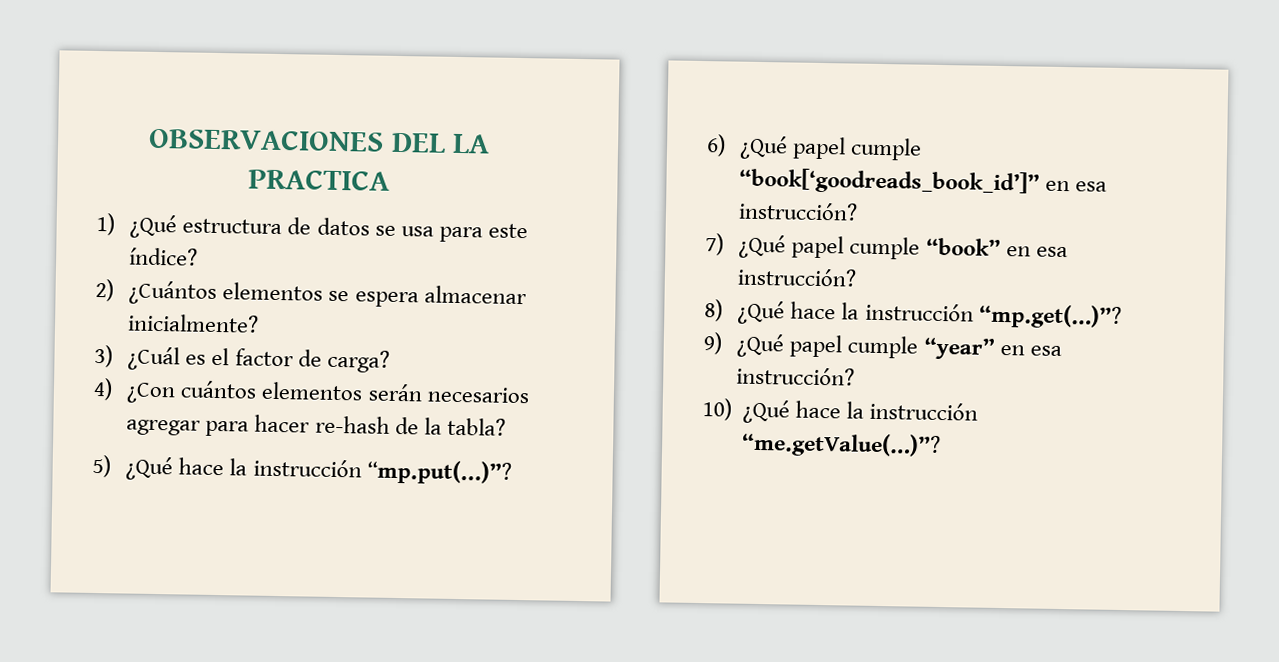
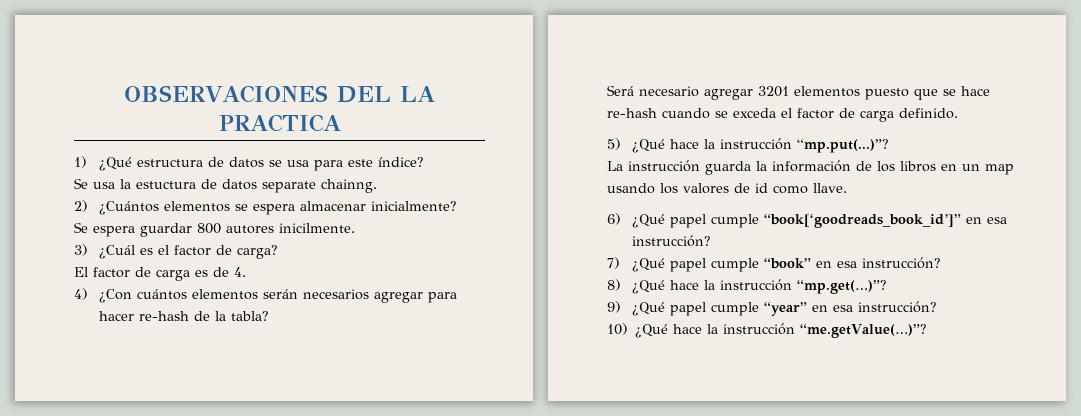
(199, 256) none -> [74,178,377,193] // Se usa la estuctura de datos separate chainng.
(260, 323) none -> [74,222,355,237] // Se espera guardar 800 autores inicilmente.
(390, 361) none -> [74,267,246,281] // El factor de carga es de 4.
(506, 426) none -> [607,85,990,100] [607,108,958,122] // Será necesario agregar 3201 elementos puesto que se hace re-hash cuando se exceda el factor de carga definido.
(512, 472) none -> [607,160,1014,175] [607,183,847,194] // La instrucción guarda la información de los libros en un map usando los valores de id como llave.

